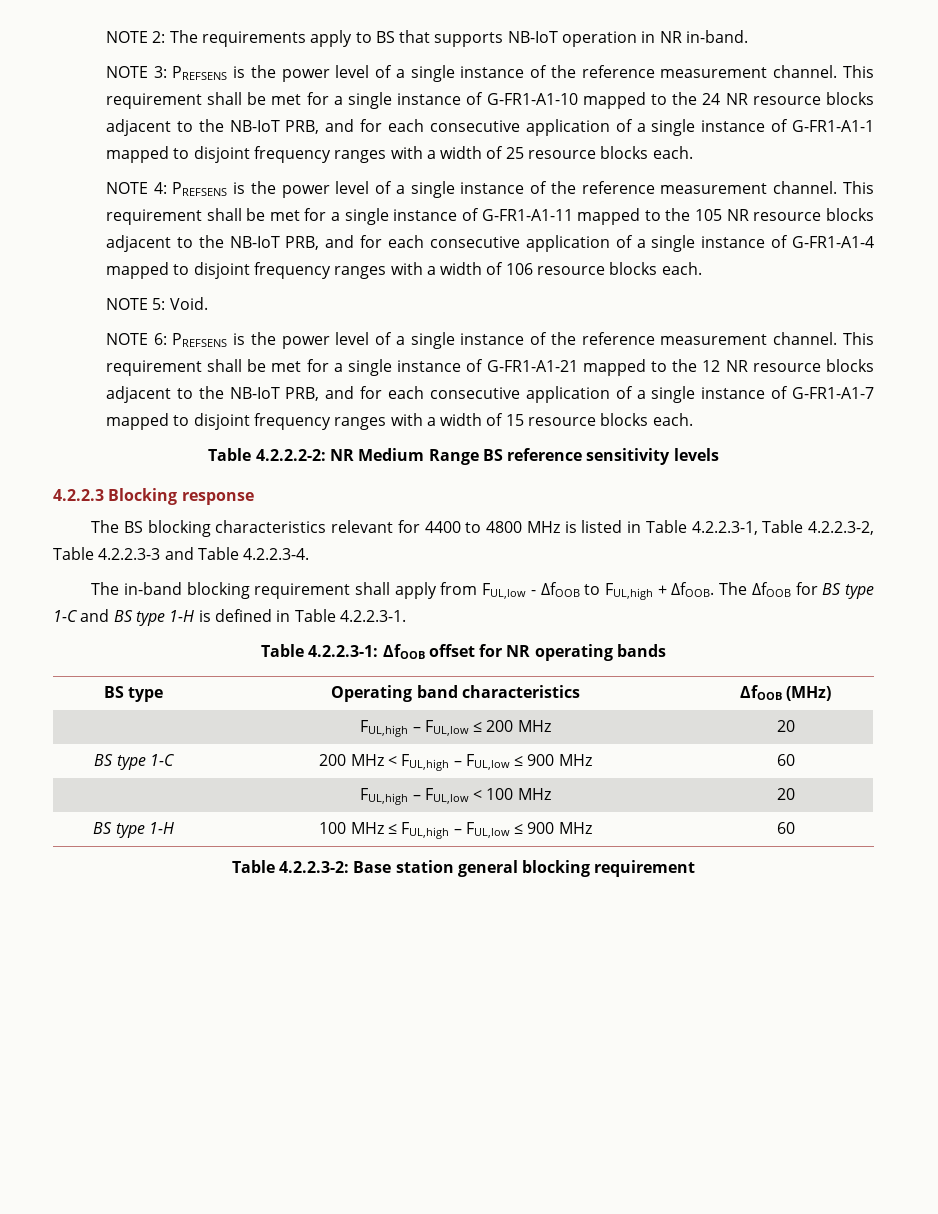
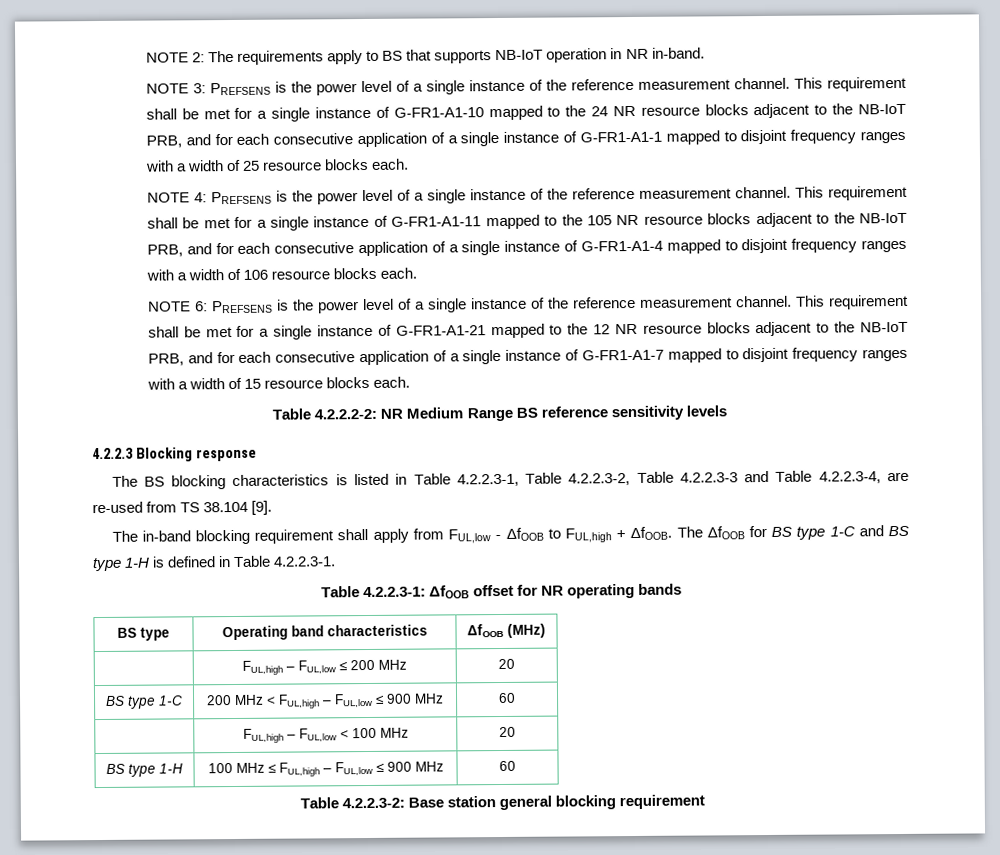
[105,297,208,310] // NOTE 5: Void. -> (418, 273) none
[331,520,560,533] relevant for 4400 to 4800 MHz -> (330, 480) none
[243,548,310,560] 4.2.2.3-4. -> [818,471,909,484] [92,500,273,515] 4.2.2.3-4, are re-used from TS 38.104 [9].

